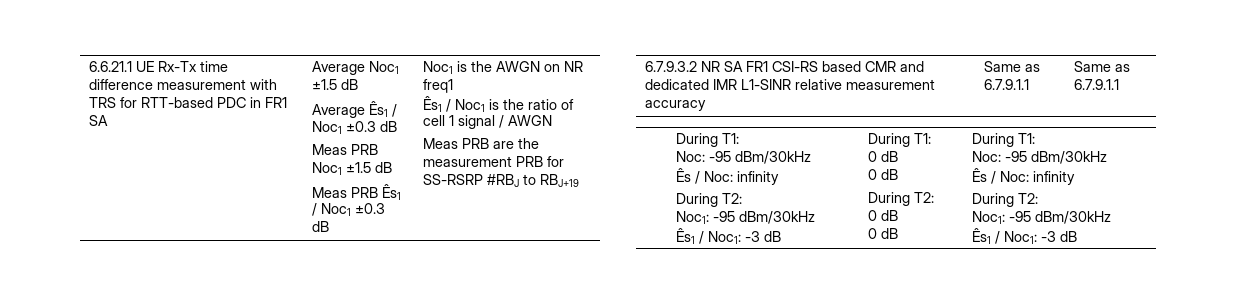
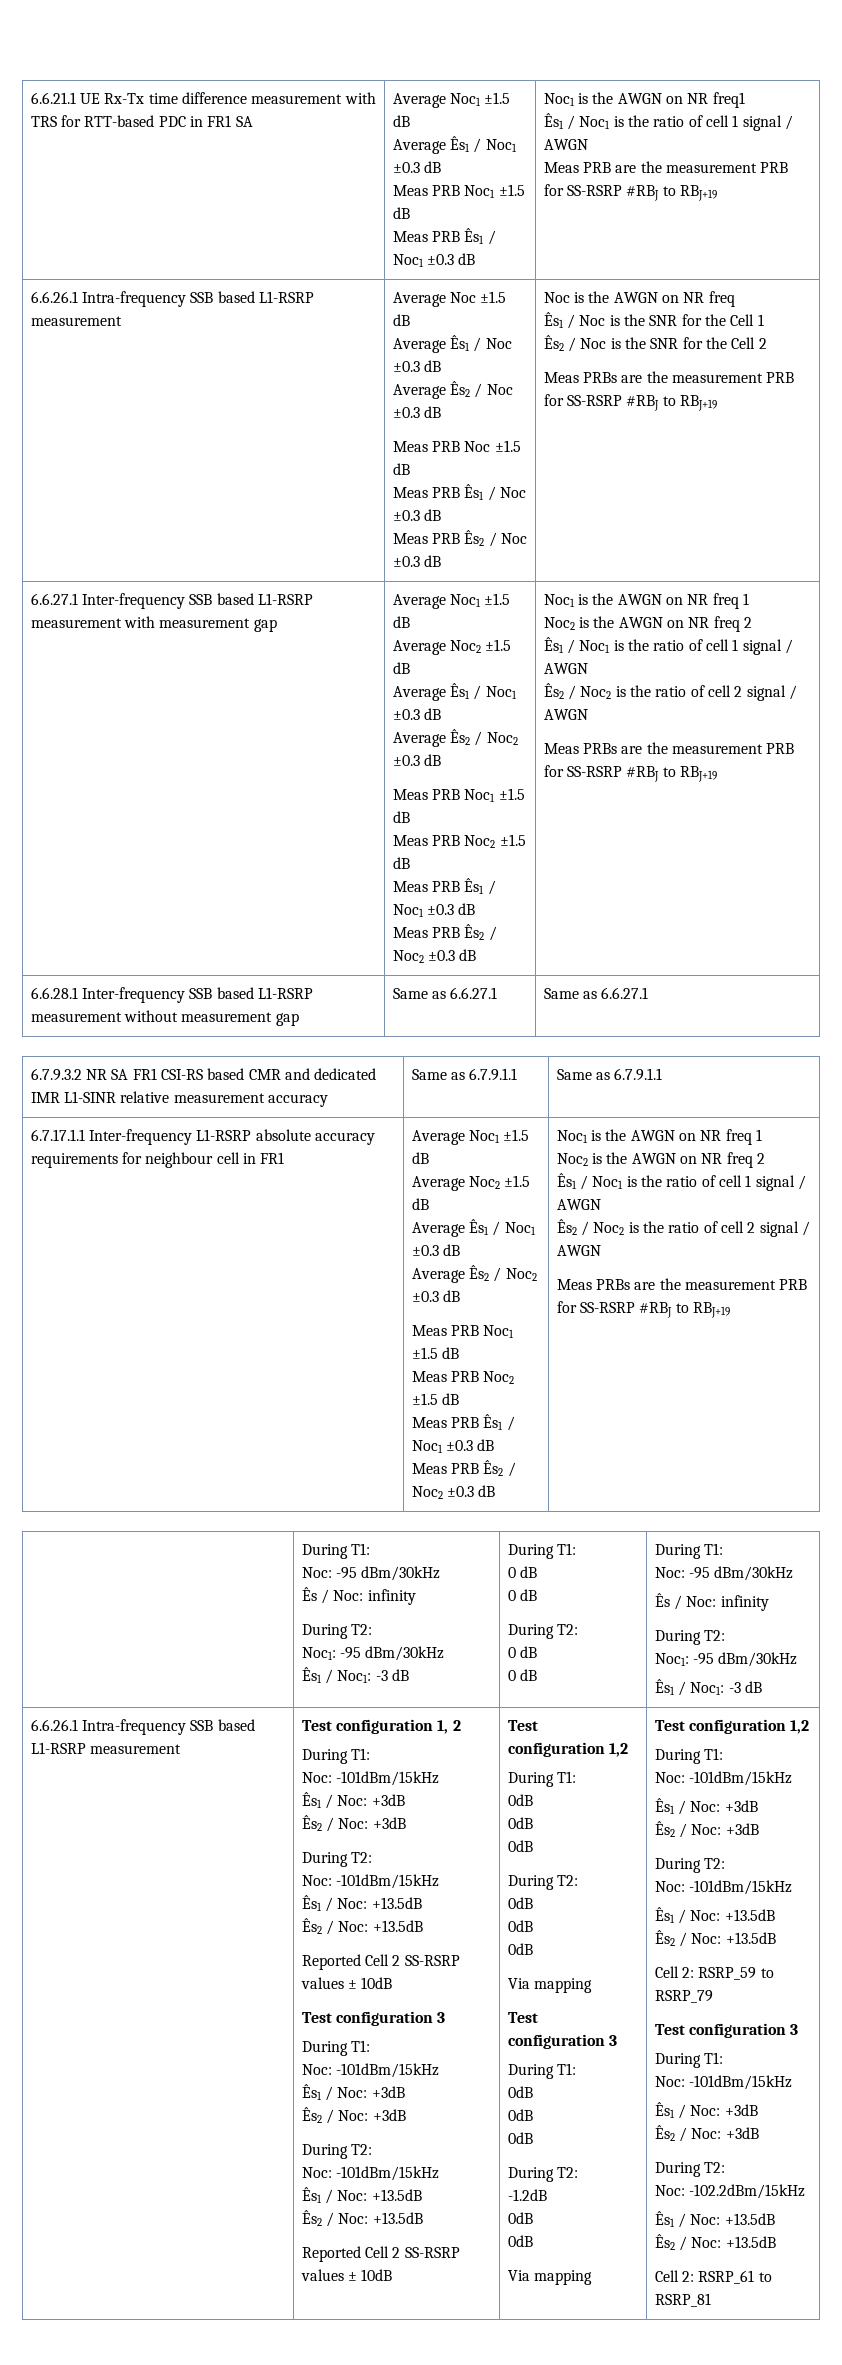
(580, 180) none -> [30,291,315,307] [30,316,122,326] [392,291,507,307] [392,314,410,326] [392,335,512,353] [392,360,442,372] [392,381,513,399] [392,406,442,418] [392,440,521,452] [392,463,410,475] [392,484,527,501] [392,509,442,521] [392,530,528,547] [392,555,442,567] [543,291,735,307] [543,312,764,329] [543,335,767,352] [543,371,795,383] [543,394,718,411] [30,593,314,609] [30,616,277,632] [392,593,511,609] [392,616,410,628] [392,639,512,655] [392,662,410,674] [392,683,517,701] [392,708,442,720] [392,729,518,747] [392,754,442,766] [392,788,525,802] [392,811,410,823] [392,834,526,848] [392,857,410,869] [392,878,496,895] [392,903,476,917] [392,924,497,941] [392,949,477,963] [543,593,750,609] [543,616,753,632] [543,637,794,655] [543,663,588,674] [543,683,798,701] [543,709,588,720] [543,742,795,754] [543,765,718,782] [30,987,314,1003] [30,1010,299,1026] [392,987,498,999] [543,987,649,999] // 6.6.26.1 Intra-frequency SSB based L1-RSRP measurement | Average Noc ±1.5 dB // Average Ês1 / Noc ±0.3 dB // Average Ês2 / Noc ±0.3 dB // Meas PRB Noc ±1.5 dB // Meas PRB Ês1 / Noc ±0.3 dB // Meas PRB Ês2 / Noc ±0.3 dB | Noc is the AWGN on NR freq // Ês1 / Noc is the SNR for the Cell 1 // Ês2 / Noc is the SNR for the Cell 2 // Meas PRBs are the measurement PRB for SS-RSRP #RBJ to RBJ+19 // 6.6.27.1 Inter-frequency SSB based L1-RSRP measurement with measurement gap | Average Noc1 ±1.5 dB // Average Noc2 ±1.5 dB // Average Ês1 / Noc1 ±0.3 dB // Average Ês2 / Noc2 ±0.3 dB // Meas PRB Noc1 ±1.5 dB // Meas PRB Noc2 ±1.5 dB // Meas PRB Ês1 / Noc1 ±0.3 dB // Meas PRB Ês2 / Noc2 ±0.3 dB | Noc1 is the AWGN on NR freq 1 // Noc2 is the AWGN on NR freq 2 // Ês1 / Noc1 is the ratio of cell 1 signal / AWGN // Ês2 / Noc2 is the ratio of cell 2 signal / AWGN // Meas PRBs are the measurement PRB for SS-RSRP #RBJ to RBJ+19 // 6.6.28.1 Inter-frequency SSB based L1-RSRP measurement without measurement gap | Same as 6.6.27.1 | Same as 6.6.27.1
(1120, 84) none -> [30,1129,376,1145] [30,1152,285,1168] [411,1129,530,1145] [411,1152,429,1164] [411,1175,531,1191] [411,1198,429,1210] [411,1219,536,1237] [411,1244,461,1256] [411,1265,537,1283] [411,1290,461,1302] [411,1325,515,1338] [411,1347,460,1359] [411,1371,515,1384] [411,1393,460,1405] [411,1414,515,1431] [411,1439,495,1453] [411,1460,516,1477] [411,1485,496,1499] [556,1129,763,1145] [556,1152,766,1168] [556,1173,807,1191] [556,1199,601,1210] [556,1219,811,1237] [556,1245,601,1256] [556,1278,808,1290] [556,1301,731,1318] // 6.7.17.1.1 Inter-frequency L1-RSRP absolute accuracy requirements for neighbour cell in FR1 | Average Noc1 ±1.5 dB // Average Noc2 ±1.5 dB // Average Ês1 / Noc1 ±0.3 dB // Average Ês2 / Noc2 ±0.3 dB // Meas PRB Noc1 ±1.5 dB // Meas PRB Noc2 ±1.5 dB // Meas PRB Ês1 / Noc1 ±0.3 dB // Meas PRB Ês2 / Noc2 ±0.3 dB | Noc1 is the AWGN on NR freq 1 // Noc2 is the AWGN on NR freq 2 // Ês1 / Noc1 is the ratio of cell 1 signal / AWGN // Ês2 / Noc2 is the ratio of cell 2 signal / AWGN // Meas PRBs are the measurement PRB for SS-RSRP #RBJ to RBJ+19
(1078, 236) none -> [30,1719,255,1735] [30,1742,182,1754] [301,1719,461,1734] [301,1748,371,1764] [301,1771,440,1786] [301,1792,405,1809] [301,1815,406,1832] [301,1852,373,1867] [301,1874,440,1889] [301,1895,422,1912] [301,1918,423,1935] [301,1954,460,1970] [300,1977,393,1989] [301,2011,446,2026] [301,2040,371,2056] [301,2063,440,2078] [301,2084,405,2101] [301,2107,406,2124] [301,2144,373,2159] [301,2166,440,2181] [301,2187,422,2204] [301,2210,423,2227] [301,2246,460,2262] [300,2269,393,2281] [507,1720,538,1731] [507,1742,629,1757] [507,1771,577,1787] [507,1794,533,1806] [507,1817,533,1829] [507,1840,533,1852] [507,1875,579,1890] [507,1897,533,1909] [507,1920,533,1932] [507,1943,533,1955] [507,1978,593,1993] [507,2012,538,2023] [507,2034,618,2049] [507,2063,577,2079] [507,2086,533,2098] [507,2109,533,2121] [507,2132,533,2144] [507,2167,579,2182] [507,2189,547,2201] [507,2212,533,2224] [507,2235,533,2247] [507,2270,593,2285] [654,1719,810,1734] [654,1748,724,1764] [654,1771,793,1786] [654,1798,758,1815] [654,1821,759,1838] [654,1858,726,1873] [654,1880,793,1895] [654,1907,775,1924] [654,1930,776,1947] [654,1966,774,1980] [654,1990,713,2003] [654,2023,799,2038] [654,2052,724,2068] [654,2075,793,2090] [654,2102,758,2119] [654,2125,759,2142] [654,2162,726,2177] [654,2184,806,2199] [654,2211,775,2228] [654,2234,776,2251] [654,2270,772,2284] [654,2293,711,2307] // 6.6.26.1 Intra-frequency SSB based L1-RSRP measurement | Test configuration 1, 2 // During T1: // Noc: -101dBm/15kHz // Ês1 / Noc: +3dB // Ês2 / Noc: +3dB // During T2: // Noc: -101dBm/15kHz // Ês1 / Noc: +13.5dB // Ês2 / Noc: +13.5dB // Reported Cell 2 SS-RSRP values ± 10dB // Test configuration 3 // During T1: // Noc: -101dBm/15kHz // Ês1 / Noc: +3dB // Ês2 / Noc: +3dB // During T2: // Noc: -101dBm/15kHz // Ês1 / Noc: +13.5dB // Ês2 / Noc: +13.5dB // Reported Cell 2 SS-RSRP values ± 10dB | Test configuration 1,2 // During T1: // 0dB // 0dB // 0dB // During T2: // 0dB // 0dB // 0dB // Via mapping // Test configuration 3 // During T1: // 0dB // 0dB // 0dB // During T2: // -1.2dB // 0dB // 0dB // Via mapping | Test configuration 1,2 // During T1: // Noc: -101dBm/15kHz // Ês1 / Noc: +3dB // Ês2 / Noc: +3dB // During T2: // Noc: -101dBm/15kHz // Ês1 / Noc: +13.5dB // Ês2 / Noc: +13.5dB // Cell 2: RSRP_59 to RSRP_79 // Test configuration 3 // During T1: // Noc: -101dBm/15kHz // Ês1 / Noc: +3dB // Ês2 / Noc: +3dB // During T2: // Noc: -102.2dBm/15kHz // Ês1 / Noc: +13.5dB // Ês2 / Noc: +13.5dB // Cell 2: RSRP_61 to RSRP_81

